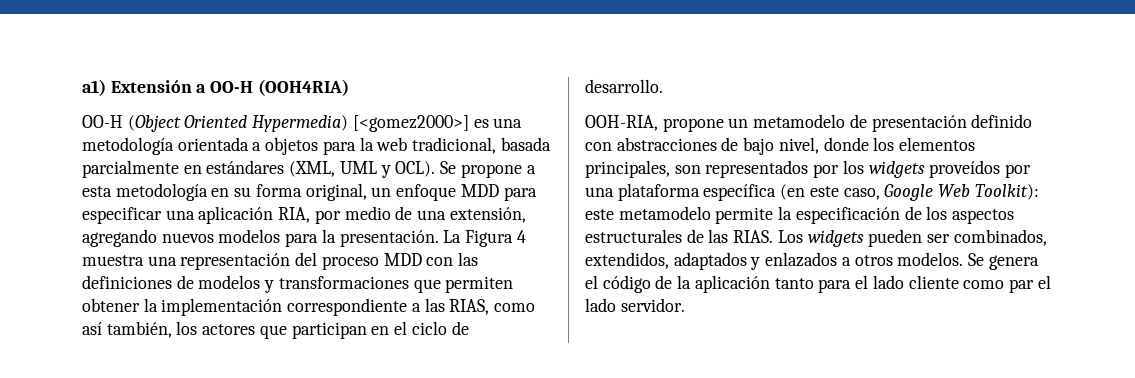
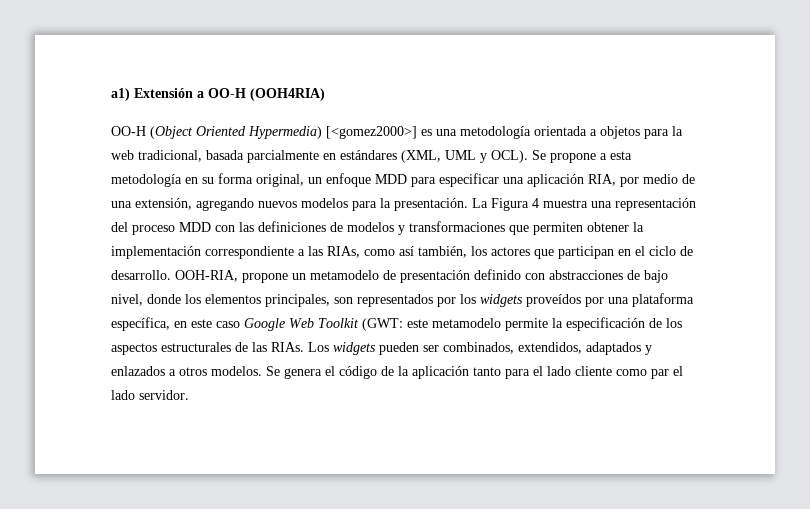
[449,299,490,315] RIAS, -> [327,246,360,258] RIAs,
(663, 86) // -> (171, 275) none
[703,184,1039,201] específica (en este caso, Google Web Toolkit): -> [111,317,403,331] específica, en este caso Google Web Toolkit (GWT:
[733,230,774,243] RIAS. -> [271,342,304,352] RIAs.

